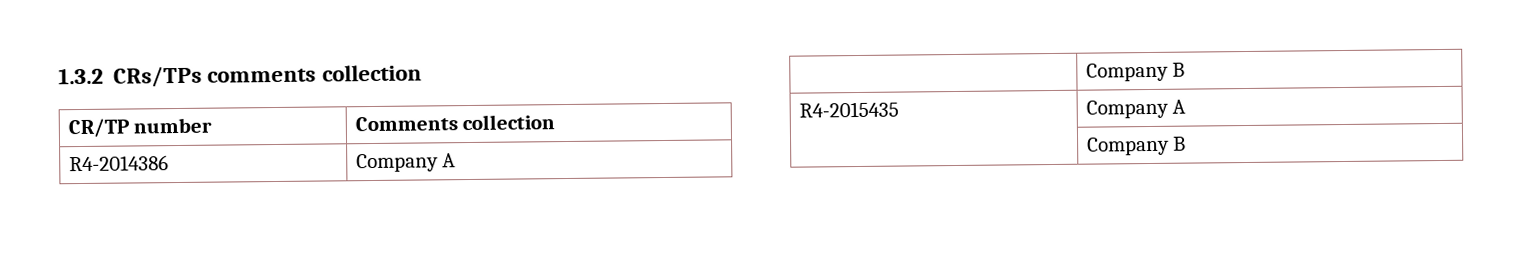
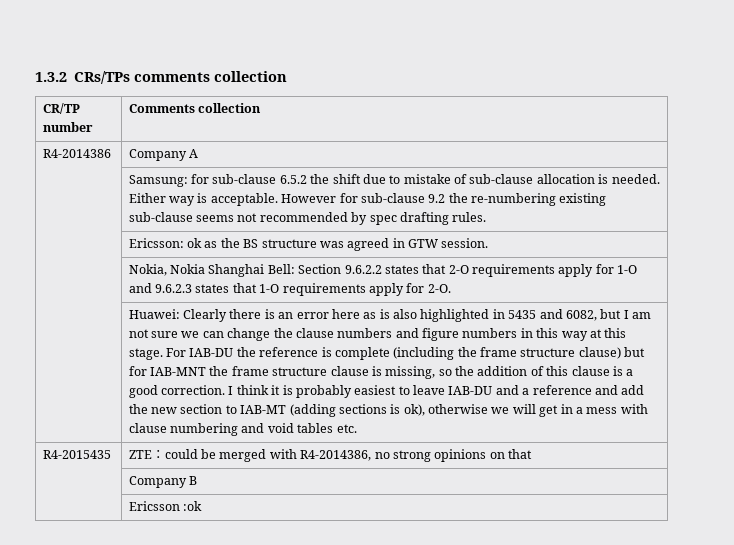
[1085,62,1186,82] [798,101,899,118] [1085,99,1187,119] [1086,136,1187,156] Company B // R4-2015435 | Company A // | Company B -> [128,174,660,187] [128,193,607,206] [128,212,487,225] [128,238,489,251] [128,264,638,277] [128,283,451,296] [128,309,652,322] [128,328,627,341] [128,347,646,360] [128,366,634,379] [128,385,645,398] [128,404,648,417] [128,423,357,436] [42,450,111,459] [128,449,533,462] [128,476,198,488] [128,501,203,511] Samsung: for sub-clause 6.5.2 the shift due to mistake of sub-clause allocation is needed. Either way is acceptable. However for sub-clause 9.2 the re-numbering existing sub-clause seems not recommended by spec drafting rules. // | Ericsson: ok as the BS structure was agreed in GTW session. // | Nokia, Nokia Shanghai Bell: Section 9.6.2.2 states that 2-O requirements apply for 1-O and 9.6.2.3 states that 1-O requirements apply for 2-O. // | Huawei: Clearly there is an error here as is also highlighted in 5435 and 6082, but I am not sure we can change the clause numbers and figure numbers in this way at this stage. For IAB-DU the reference is complete (including the frame structure clause) but for IAB-MNT the frame structure clause is missing, so the addition of this clause is a good correction. I think it is probably easiest to leave IAB-DU and a reference and add the new section to IAB-MT (adding sections is ok), otherwise we will get in a mess with clause numbering and void tables etc. // R4-2015435 | ZTE：could be merged with R4-2014386, no strong opinions on that // | Company B // | Ericsson :ok

